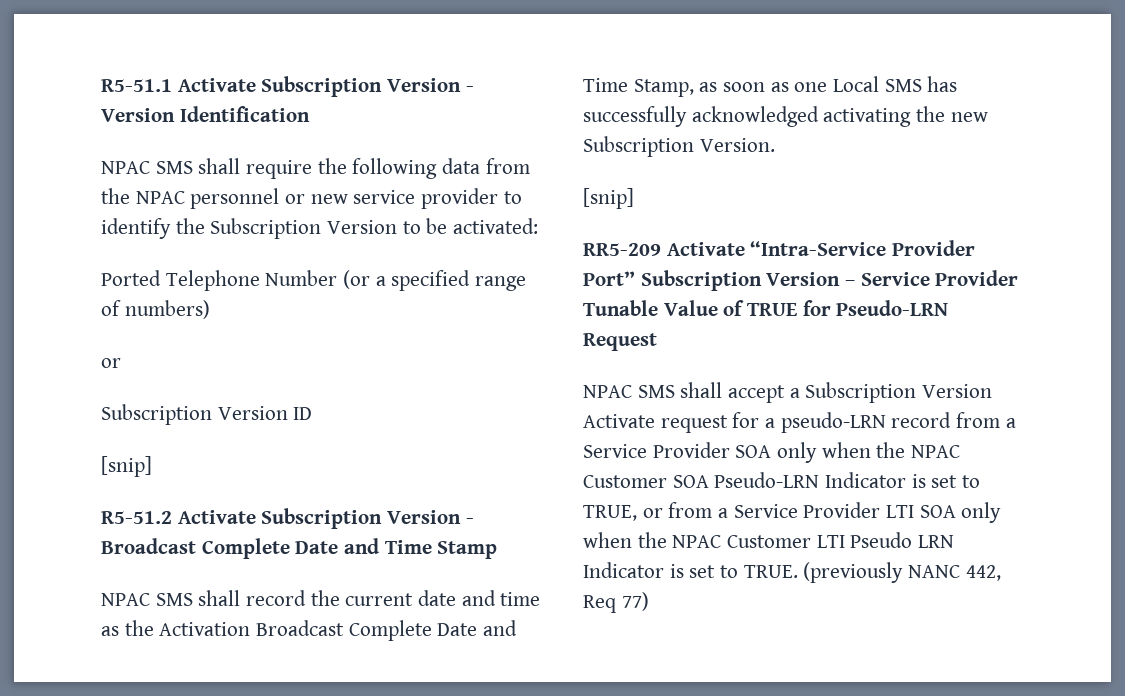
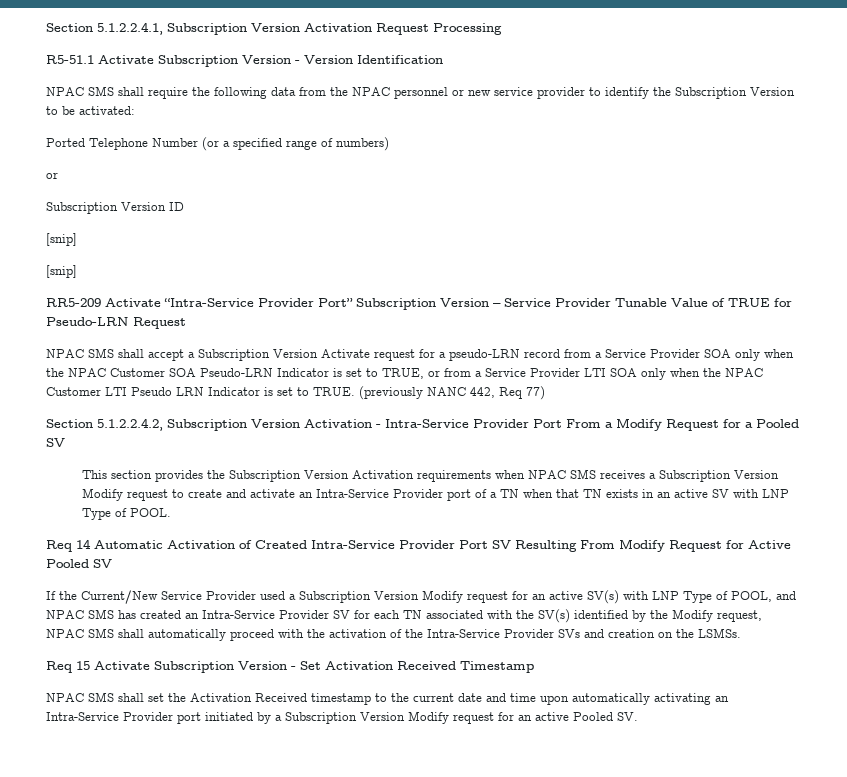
(101, 85) none -> [46,22,502,35] Section 5.1.2.2.4.1, Subscription Version Activation Request Processing //
[101,508,474,529] [101,538,498,559] [101,590,541,606] [101,620,518,641] [583,76,958,97] [583,106,988,127] [583,136,775,157] // R5-51.2 Activate Subscription Version - Broadcast Complete Date and Time Stamp // NPAC SMS shall record the current date and time as the Activation Broadcast Complete Date and Time Stamp, as soon as one Local SMS has successfully acknowledged activating the new Subscription Version. -> (77, 239) none
(649, 601) none -> [46,418,799,431] [46,438,65,447] [81,469,779,482] [81,488,789,501] [81,508,171,520] [46,539,791,552] [46,559,112,568] [46,590,796,604] [46,609,762,623] [46,628,741,641] [46,661,534,673] [46,692,729,705] [46,711,638,724] // Section 5.1.2.2.4.2, Subscription Version Activation - Intra-Service Provider Port From a Modify Request for a Pooled SV // This section provides the Subscription Version Activation requirements when NPAC SMS receives a Subscription Version Modify request to create and activate an Intra-Service Provider port of a TN when that TN exists in an active SV with LNP Type of POOL. // Req 14 Automatic Activation of Created Intra-Service Provider Port SV Resulting From Modify Request for Active Pooled SV // If the Current/New Service Provider used a Subscription Version Modify request for an active SV(s) with LNP Type of POOL, and NPAC SMS has created an Intra-Service Provider SV for each TN associated with the SV(s) identified by the Modify request, NPAC SMS shall automatically proceed with the activation of the Intra-Service Provider SVs and creation on the LSMSs. // Req 15 Activate Subscription Version - Set Activation Received Timestamp // NPAC SMS shall set the Activation Received timestamp to the current date and time upon automatically activating an Intra-Service Provider port initiated by a Subscription Version Modify request for an active Pooled SV.

